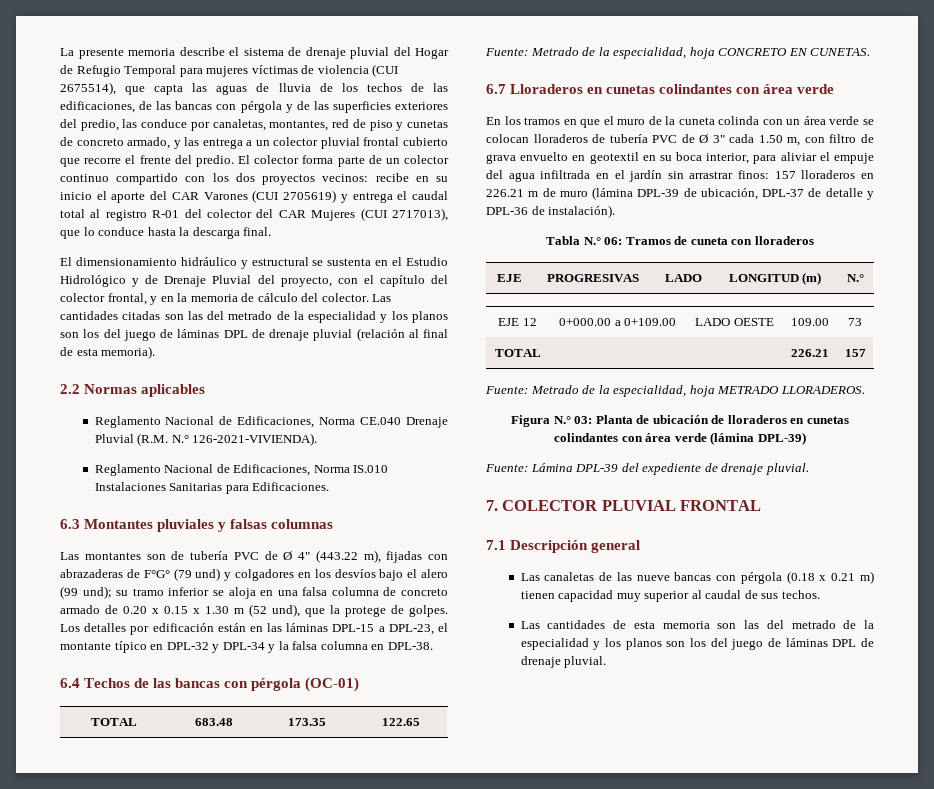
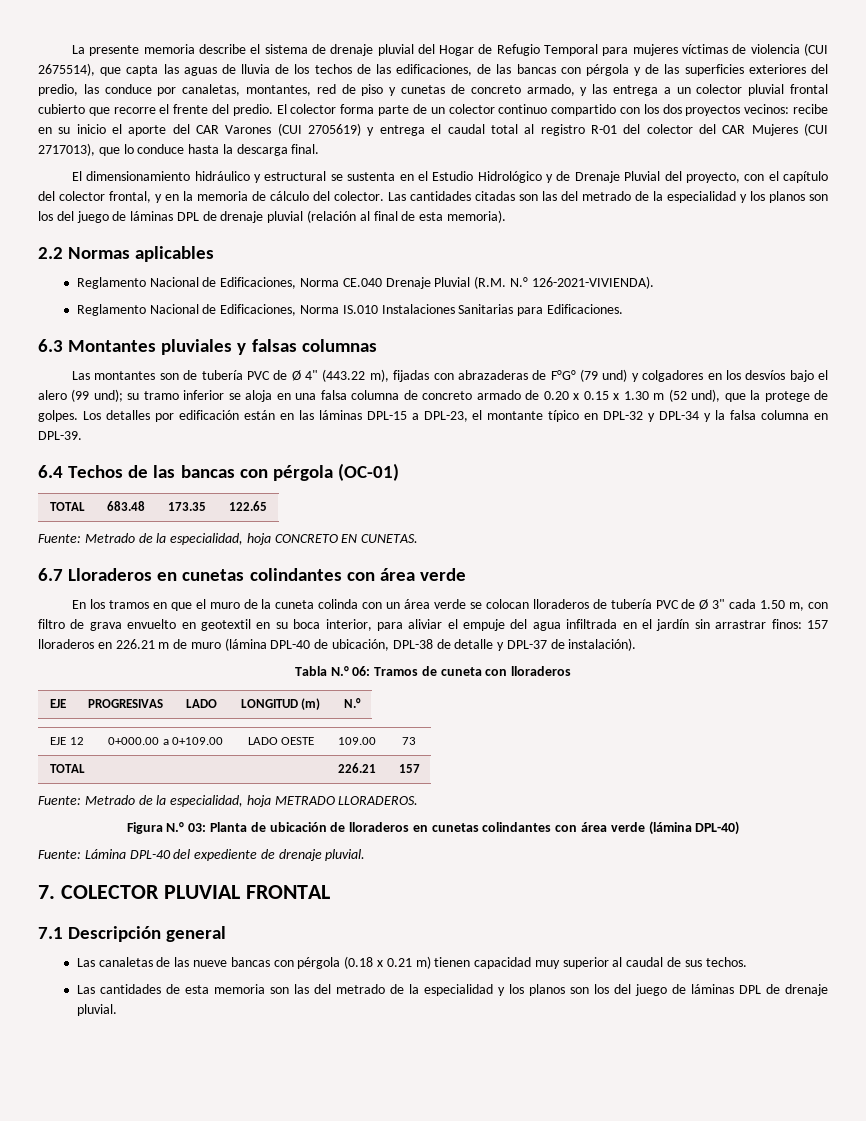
[387,642,433,650] DPL-38. -> [38,431,82,440] DPL-39.
[637,189,680,197] DPL-39 -> [270,640,311,649] DPL-40
[762,189,805,197] DPL-37 -> [392,639,433,649] DPL-38
[486,207,528,215] DPL-36 -> [506,640,547,649] DPL-37
[757,432,806,445] DPL-39) -> [695,821,740,835] DPL-40)
[575,464,619,472] DPL-39 -> [129,850,171,859] DPL-40

